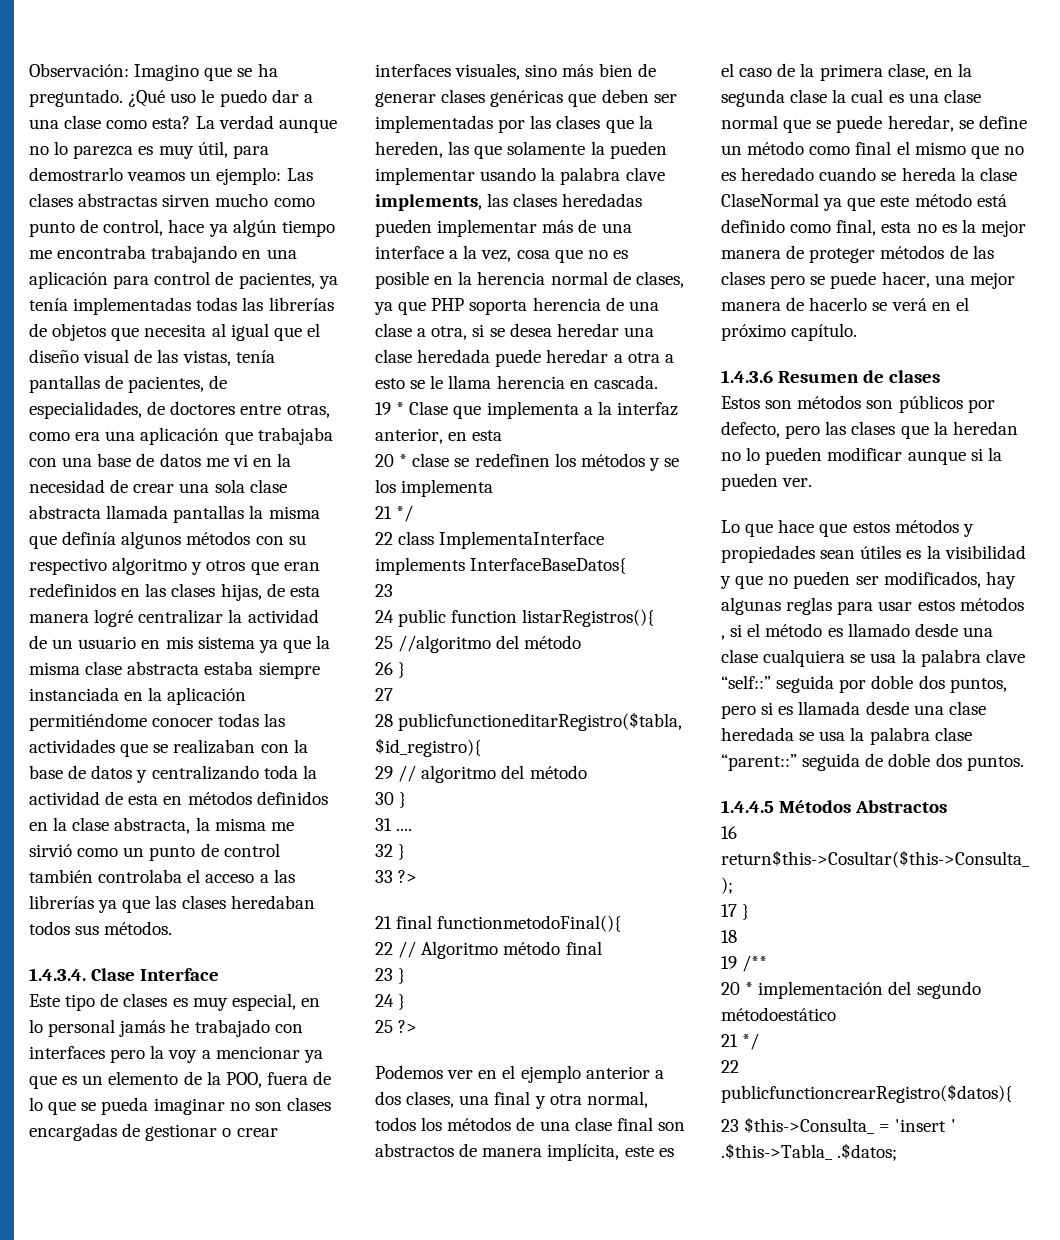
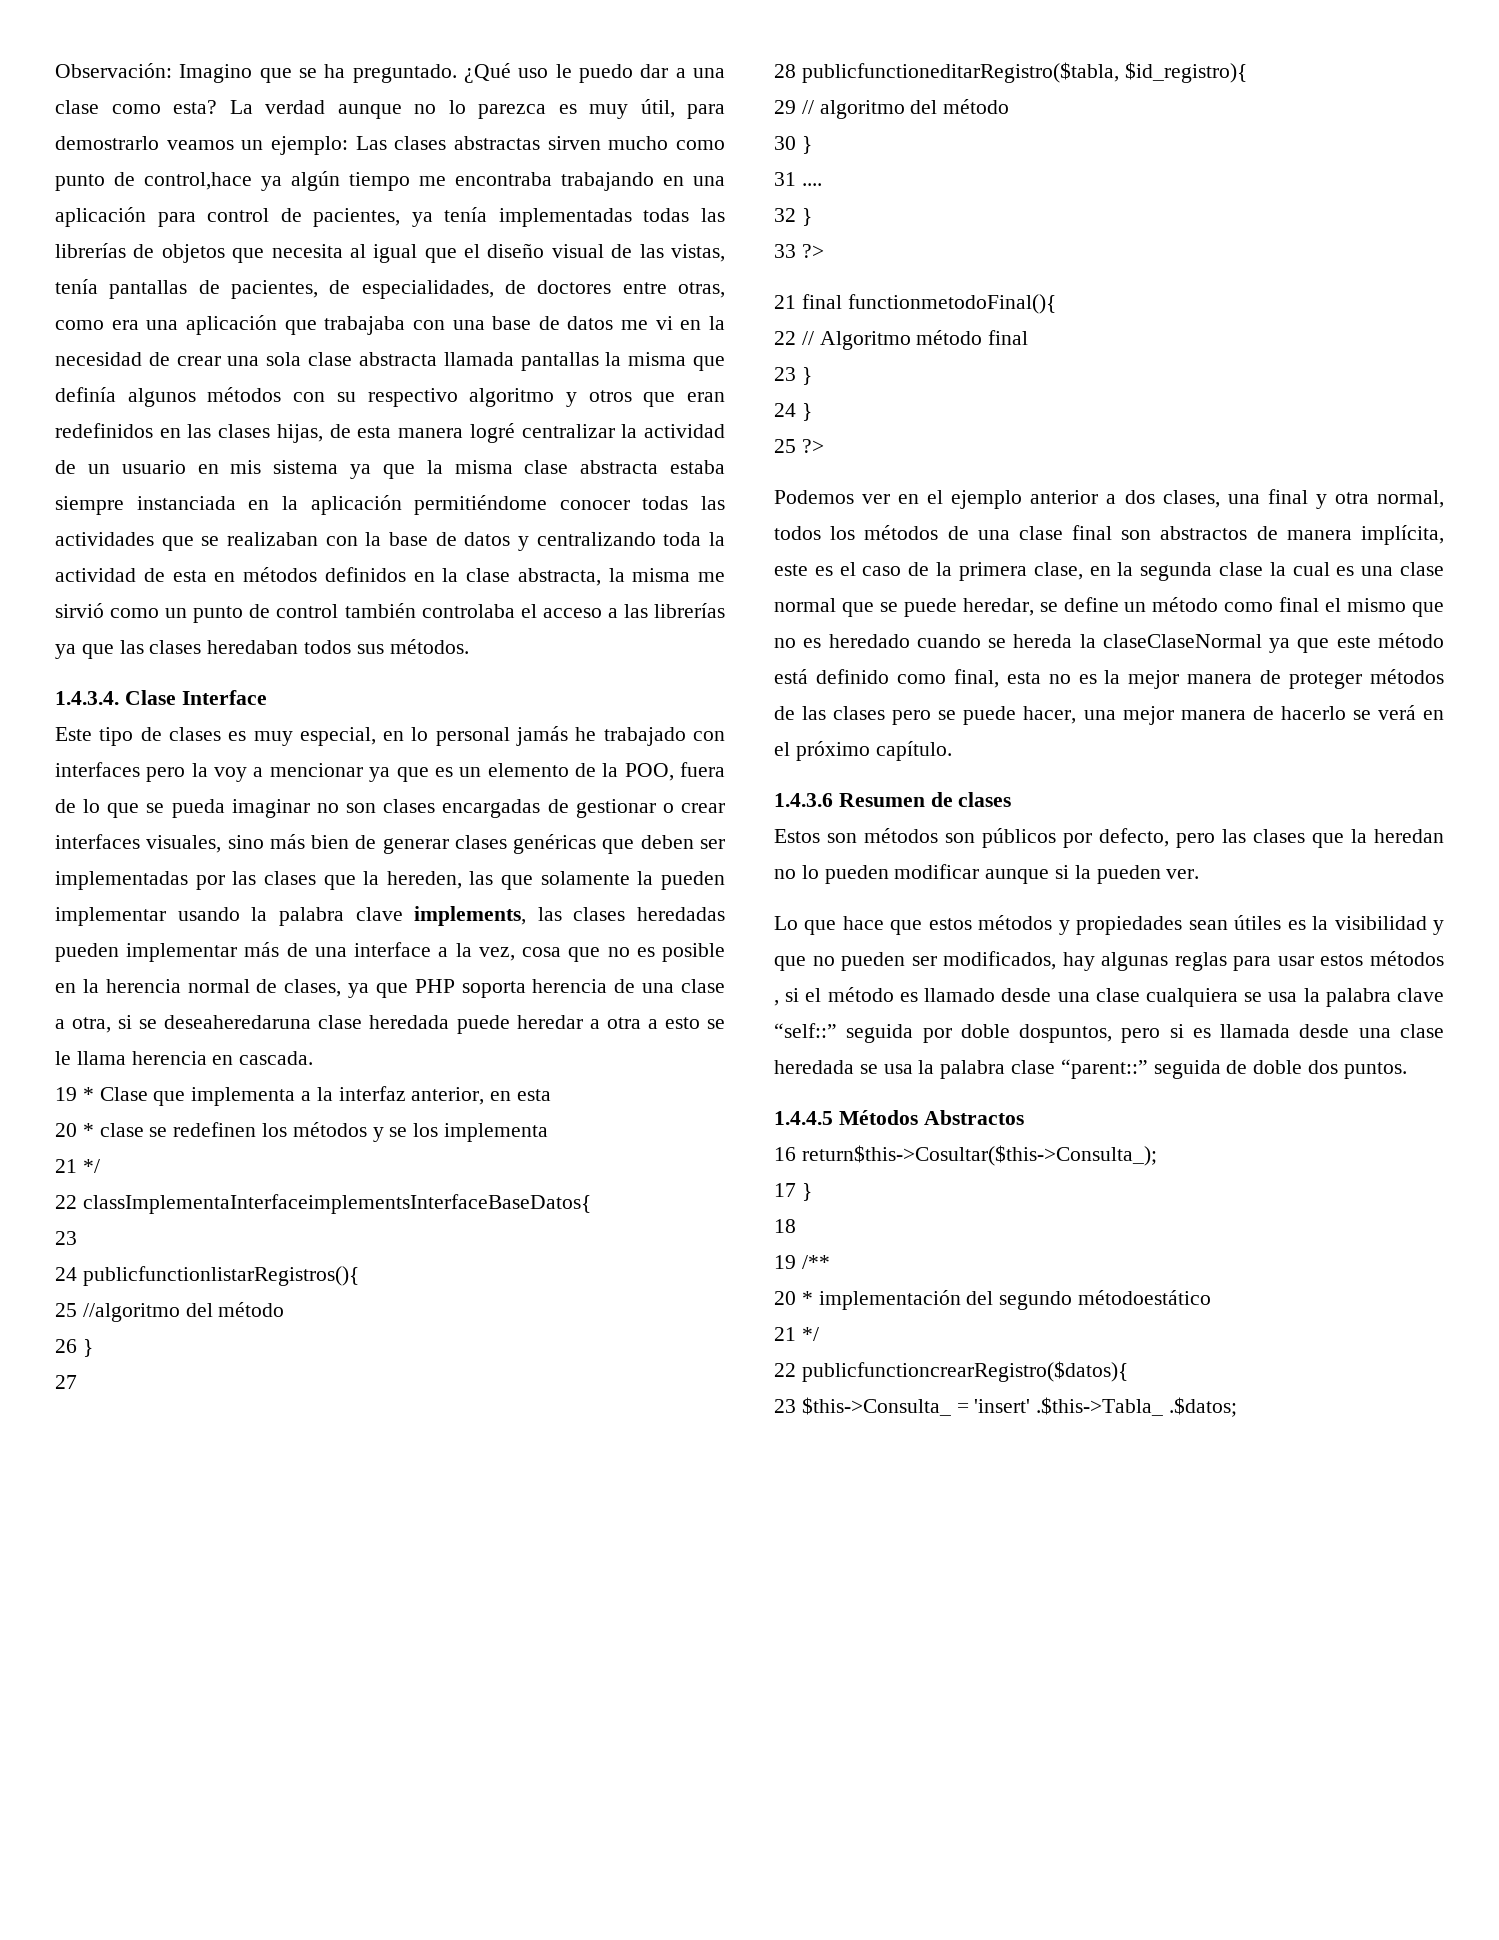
[103,219,205,236] control, hace -> [144,172,252,190] control,hace
[509,323,654,337] desea heredar una -> [164,1015,312,1029] deseaheredaruna
[398,531,605,549] [375,557,627,575] class ImplementaInterface implements InterfaceBaseDatos{ -> [82,1194,591,1214] classImplementaInterfaceimplementsInterfaceBaseDatos{
[398,609,655,627] public function listarRegistros(){ -> [82,1266,359,1286] publicfunctionlistarRegistros(){
[979,167,1017,181] [721,193,819,207] clase ClaseNormal -> [1102,634,1262,648] claseClaseNormal
[918,675,1007,693] dos puntos, -> [1019,1024,1113,1043] dospuntos,
[895,1119,956,1132] 'insert ' -> [974,1399,1031,1413] 'insert'

